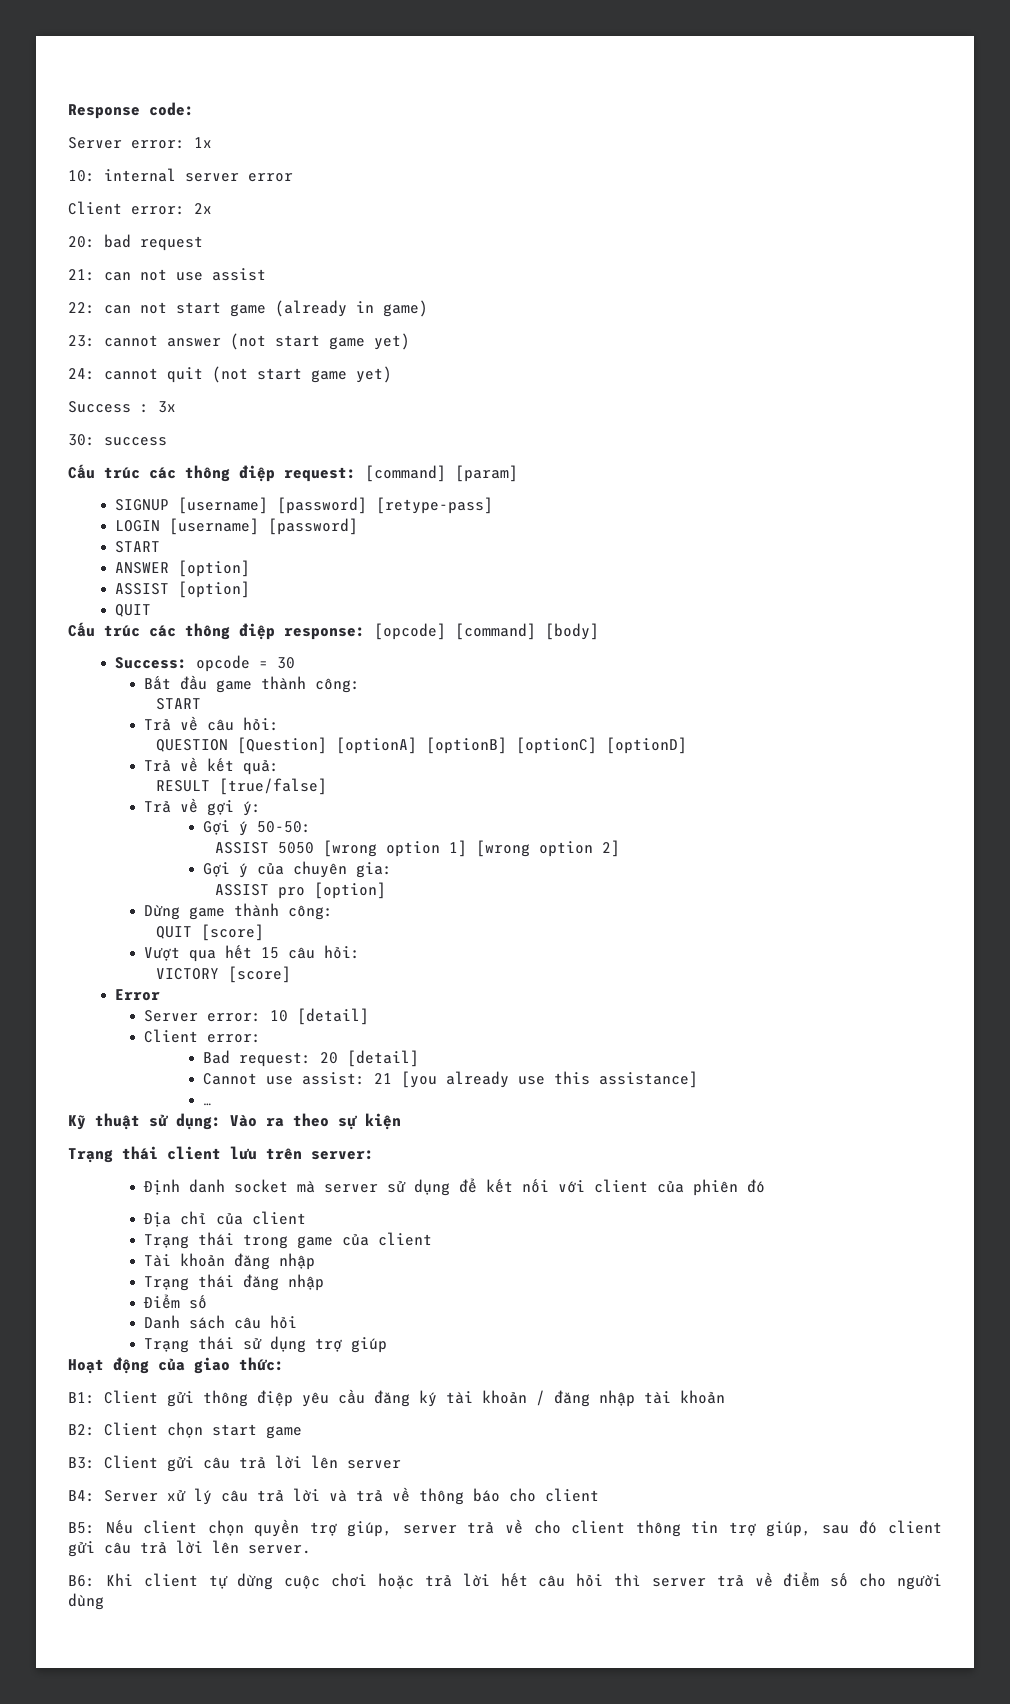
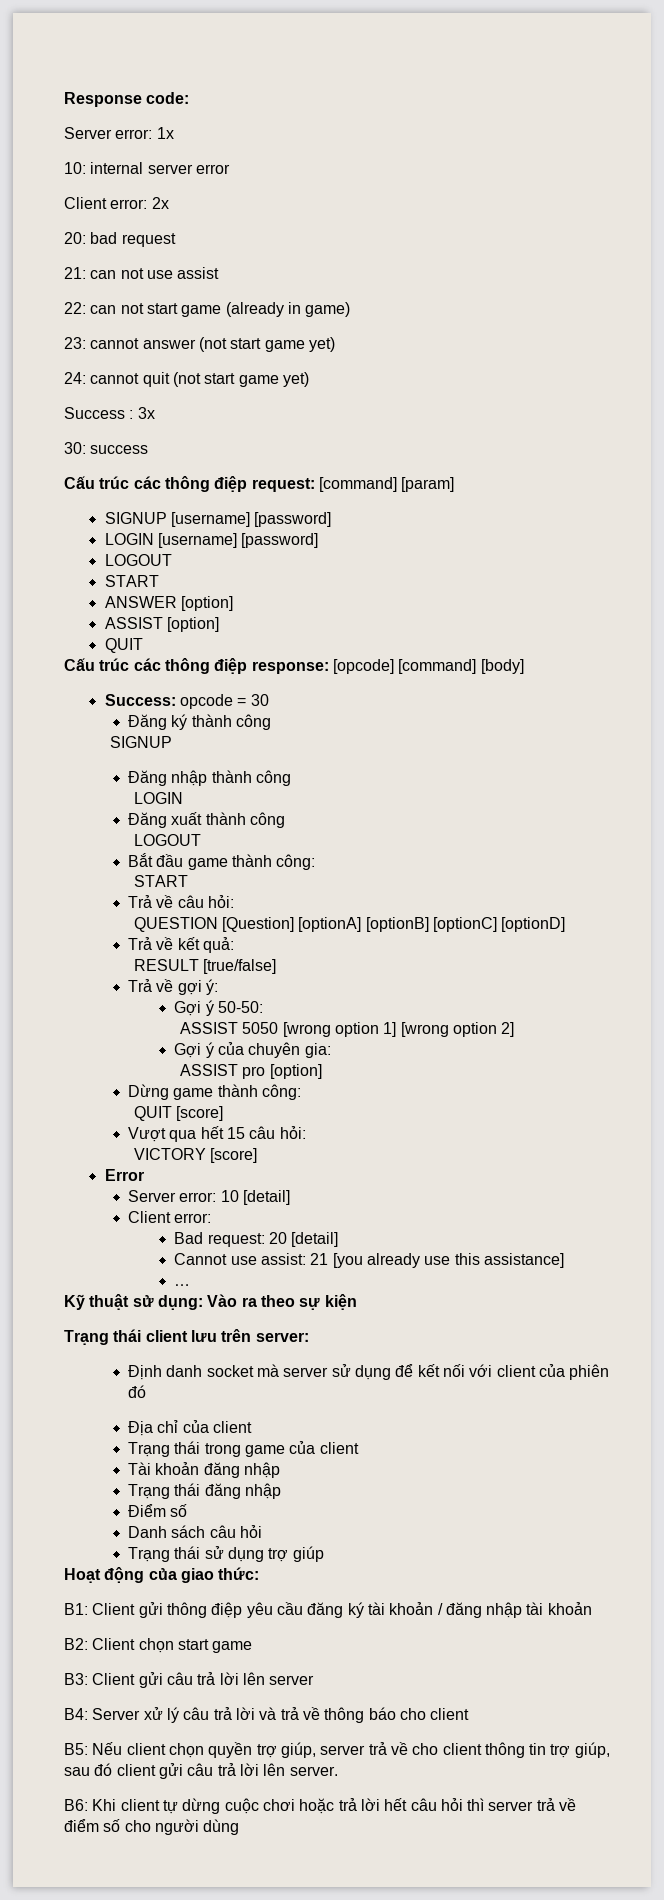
[375,497,493,514] [retype-pass] -> (332, 519) none
(358, 526) none -> [104,554,172,566] // LOGOUT
(295, 663) none -> [128,714,271,730] [110,736,173,748] [128,770,291,786] [133,792,183,804] [128,812,285,828] [133,834,201,846] // Đăng ký thành công // SIGNUP // Đăng nhập thành công // LOGIN // Đăng xuất thành công // LOGOUT

